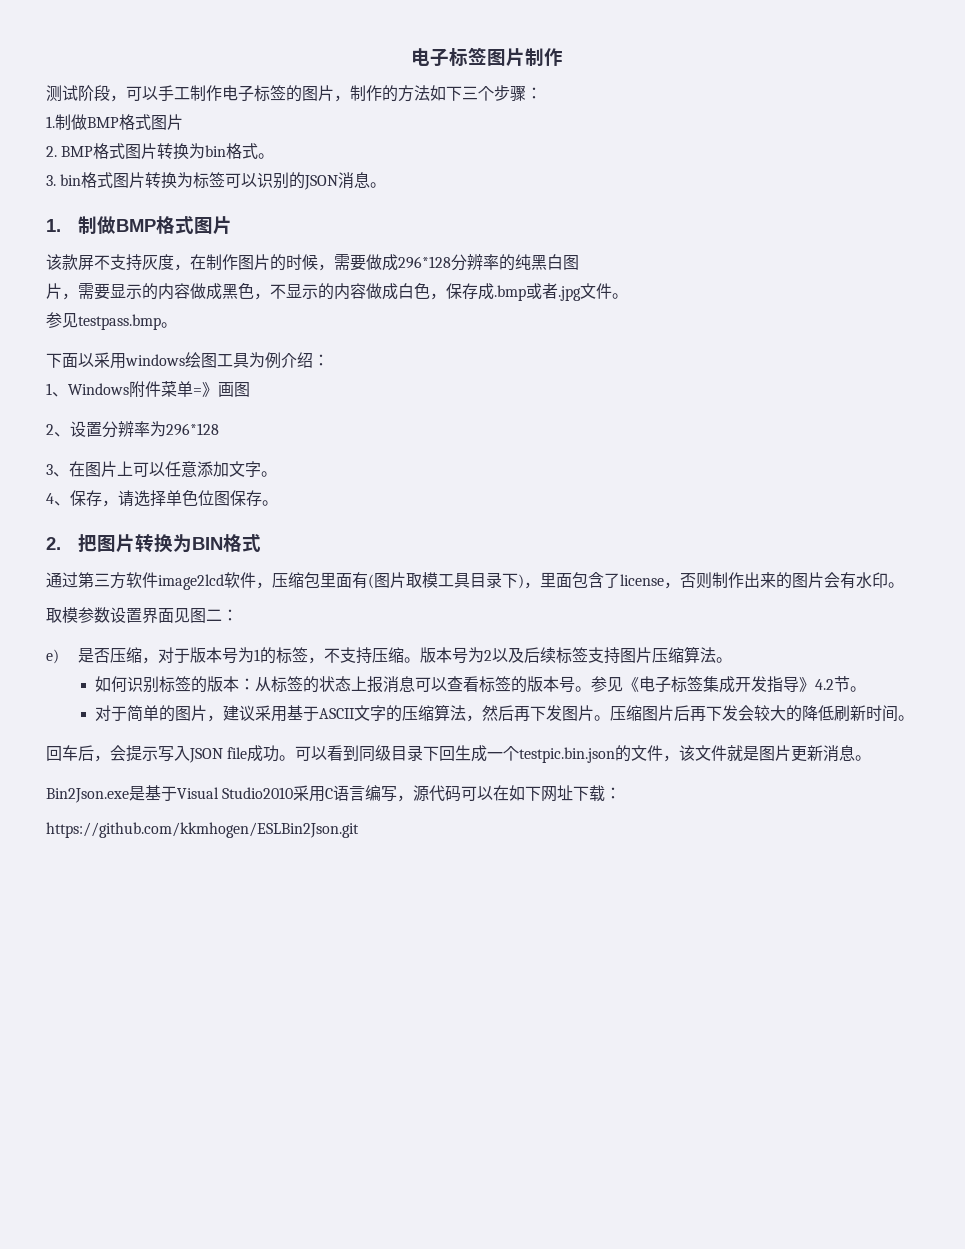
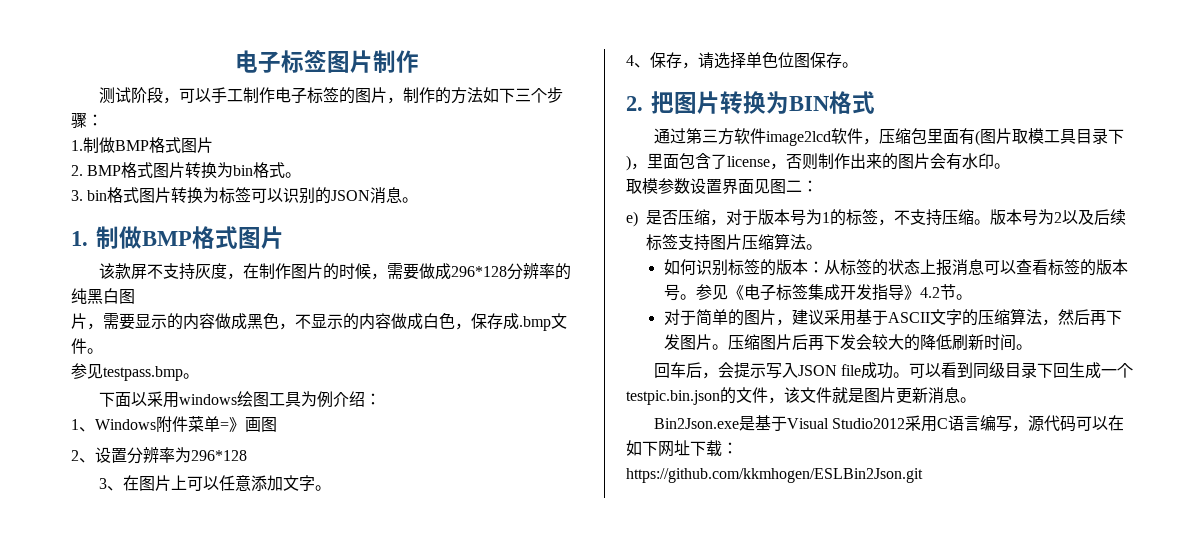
[526,283,581,301] 或者.jpg -> (551, 323) none
[222,787,294,799] Studio2010 -> [832,418,906,429] Studio2012

